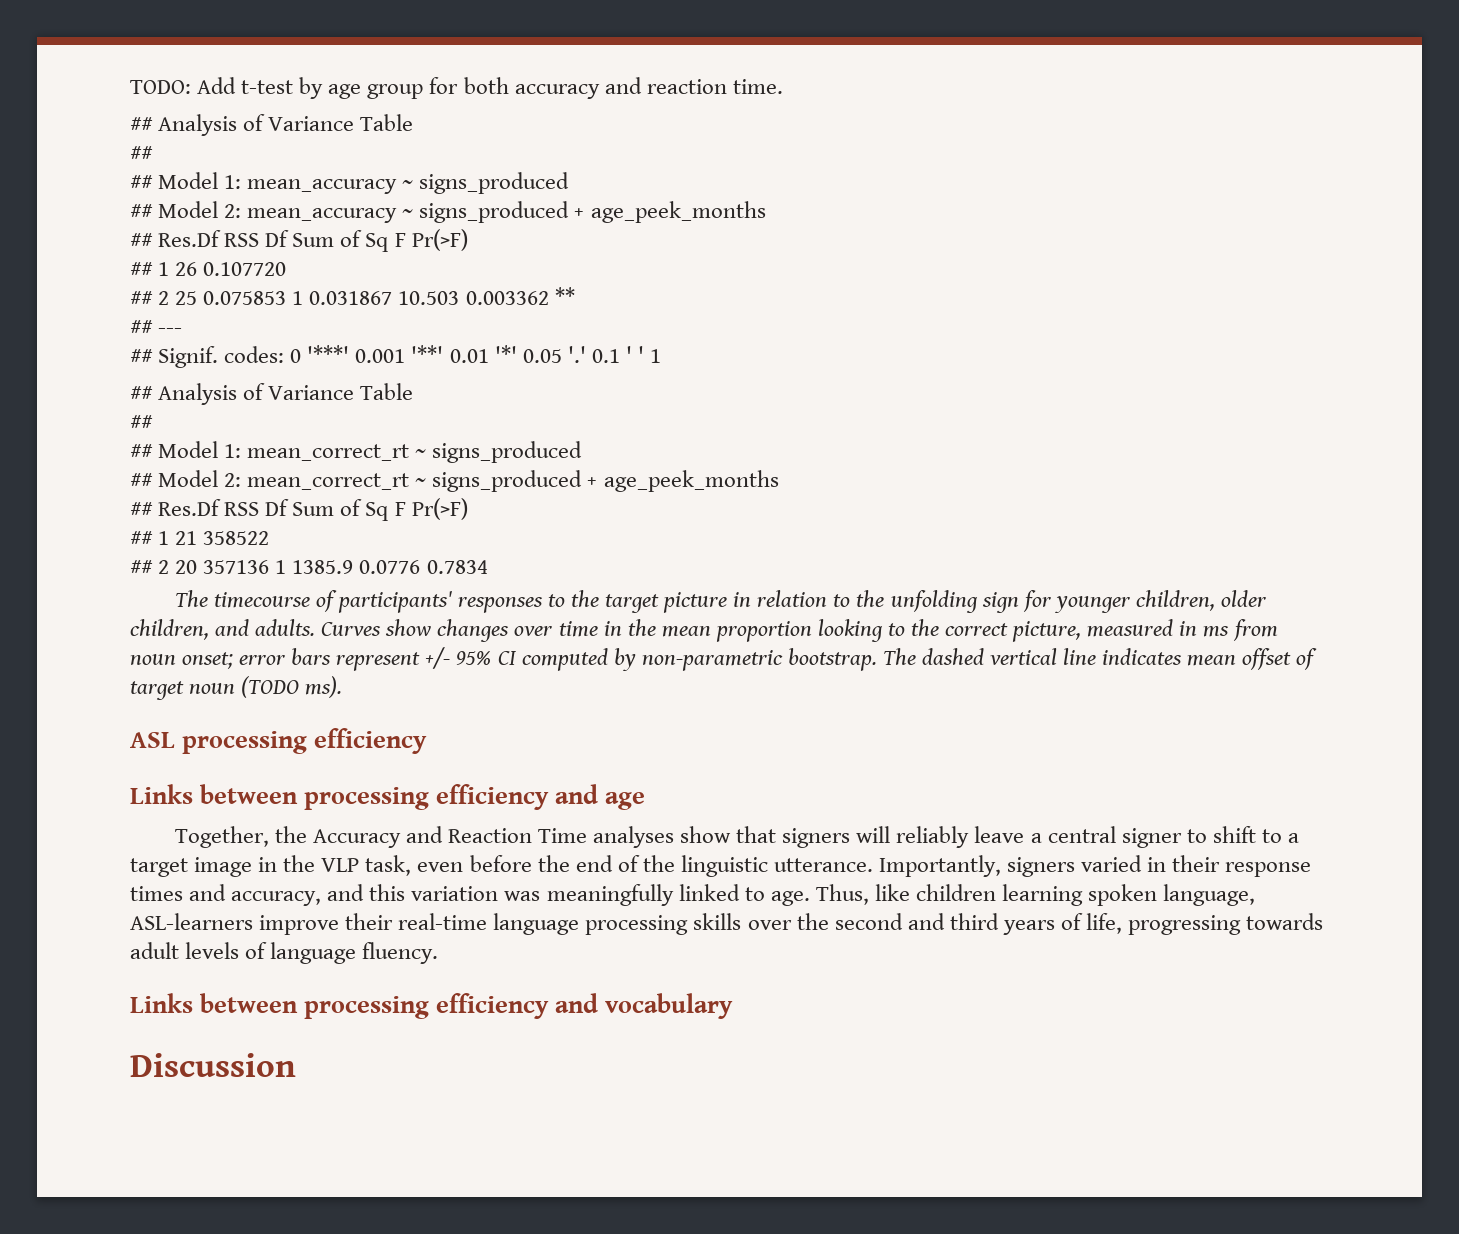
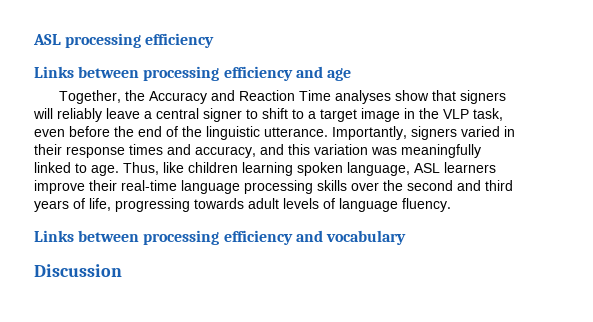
[130,77,783,99] [130,114,414,136] [130,146,153,160] [130,172,570,194] [130,201,766,223] [130,229,468,252] [130,262,287,276] [130,287,575,305] [130,320,183,334] [130,345,662,368] [130,383,414,405] [130,415,153,429] [130,441,583,463] [130,470,779,492] [130,498,468,521] [130,531,270,545] [130,560,488,574] [174,590,1267,613] [130,619,1278,642] [130,647,1318,671] [130,676,343,700] TODO: Add t-test by age group for both accuracy and reaction time. // ## Analysis of Variance Table // ## // ## Model 1: mean_accuracy ~ signs_produced // ## Model 2: mean_accuracy ~ signs_produced + age_peek_months // ## Res.Df RSS Df Sum of Sq F Pr(>F) // ## 1 26 0.107720 // ## 2 25 0.075853 1 0.031867 10.503 0.003362 ** // ## --- // ## Signif. codes: 0 '***' 0.001 '**' 0.01 '*' 0.05 '.' 0.1 ' ' 1 // ## Analysis of Variance Table // ## // ## Model 1: mean_correct_rt ~ signs_produced // ## Model 2: mean_correct_rt ~ signs_produced + age_peek_months // ## Res.Df RSS Df Sum of Sq F Pr(>F) // ## 1 21 358522 // ## 2 20 357136 1 1385.9 0.0776 0.7834 // The timecourse of participants' responses to the target picture in relation to the unfolding sign for younger children, older children, and adults. Curves show changes over time in the mean proportion looking to the correct picture, measured in ms from noun onset; error bars represent +/- 95% CI computed by non-parametric bootstrap. The dashed vertical line indicates mean offset of target noun (TODO ms). // -> (33, 39) none
[130,913,253,930] ASL-learners -> [414,162,496,173] ASL learners

